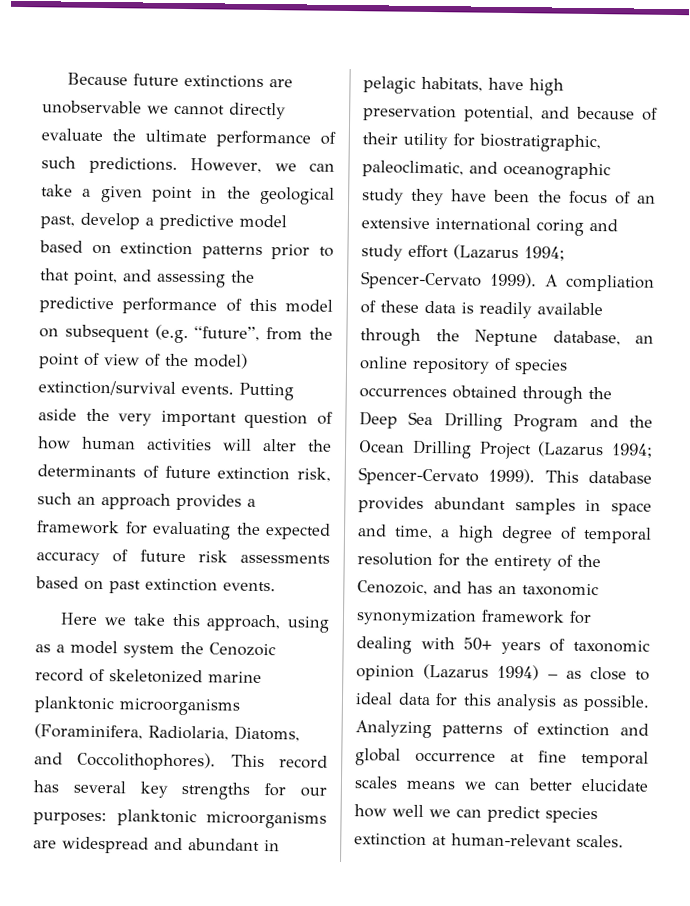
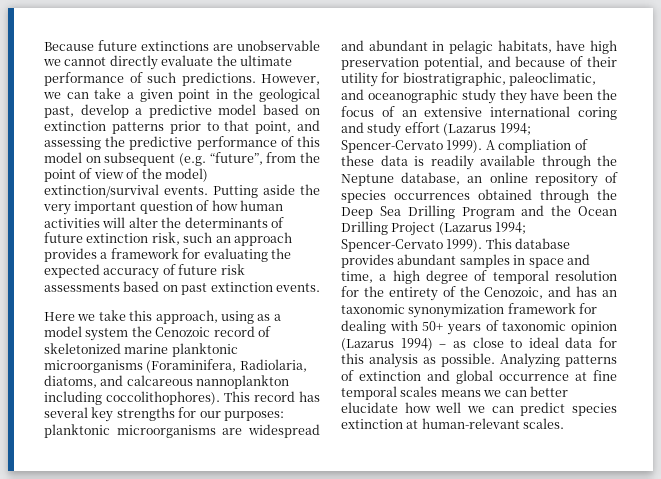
[234,725,300,742] [34,751,217,771] Diatoms, and Coccolithophores). -> [44,375,290,389] [44,391,220,405] diatoms, and calcareous nannoplankton including coccolithophores).

